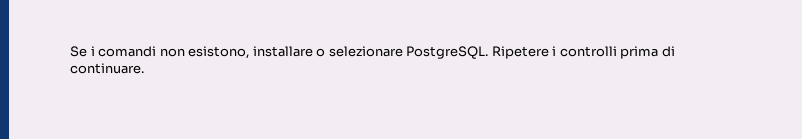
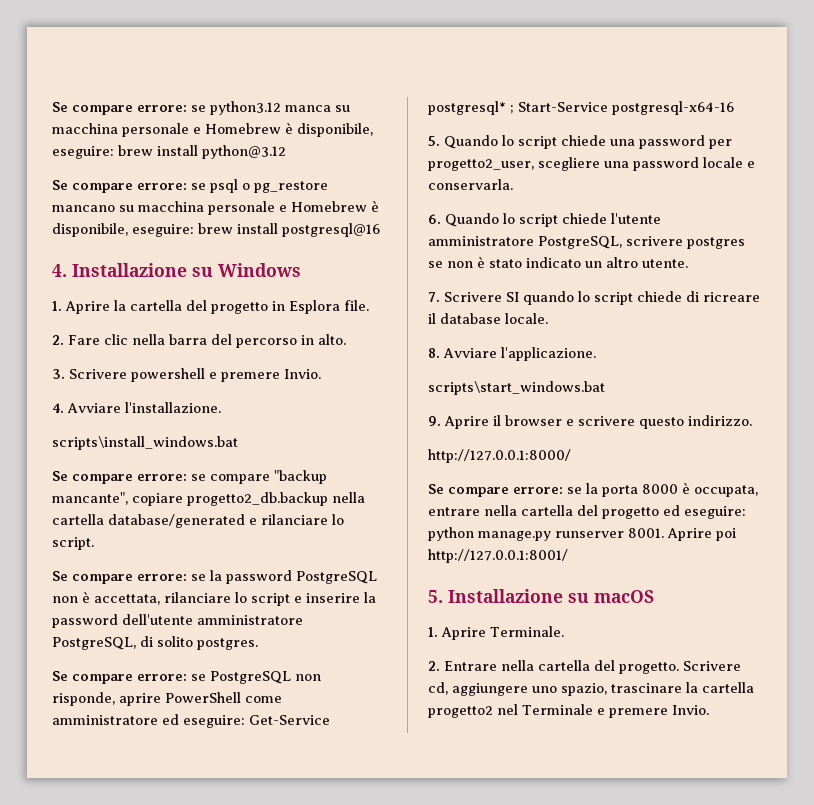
[70,46,675,59] [70,63,144,74] Se i comandi non esistono, installare o selezionare PostgreSQL. Ripetere i controlli prima di continuare. -> [52,101,350,115] [52,122,373,137] [52,145,286,159] [52,179,328,193] [52,200,379,215] [52,223,380,237] [52,263,301,277] [52,300,369,314] [52,334,346,348] [52,368,321,382] [52,402,221,413] [52,436,238,450] [52,470,327,484] [52,492,365,506] [52,514,344,528] [52,537,94,550] [52,570,377,584] [52,591,376,606] [52,614,303,628] [52,636,258,650] [52,671,321,684] [52,692,282,706] [52,714,330,728] [428,101,734,115] [428,135,732,149] [428,157,755,171] [428,179,513,190] [428,213,661,227] [428,236,745,249] [428,256,688,268] [428,291,760,305] [428,313,548,324] [428,347,596,361] [428,381,605,395] [428,415,752,429] [428,449,571,463] [428,482,758,497] [428,505,746,519] [428,527,736,541] [428,549,568,563] [428,589,654,603] [428,626,564,640] [428,660,741,674] [428,682,754,696] [428,704,709,718] Se compare errore: se python3.12 manca su macchina personale e Homebrew è disponibile, eseguire: brew install python@3.12 // Se compare errore: se psql o pg_restore mancano su macchina personale e Homebrew è disponibile, eseguire: brew install postgresql@16 // 4. Installazione su Windows // 1. Aprire la cartella del progetto in Esplora file. // 2. Fare clic nella barra del percorso in alto. // 3. Scrivere powershell e premere Invio. // 4. Avviare l'installazione. // scripts\install_windows.bat // Se compare errore: se compare "backup mancante", copiare progetto2_db.backup nella cartella database/generated e rilanciare lo script. // Se compare errore: se la password PostgreSQL non è accettata, rilanciare lo script e inserire la password dell'utente amministratore PostgreSQL, di solito postgres. // Se compare errore: se PostgreSQL non risponde, aprire PowerShell come amministratore ed eseguire: Get-Service postgresql* ; Start-Service postgresql-x64-16 // 5. Quando lo script chiede una password per progetto2_user, scegliere una password locale e conservarla. // 6. Quando lo script chiede l'utente amministratore PostgreSQL, scrivere postgres se non è stato indicato un altro utente. // 7. Scrivere SI quando lo script chiede di ricreare il database locale. // 8. Avviare l'applicazione. // scripts\start_windows.bat // 9. Aprire il browser e scrivere questo indirizzo. // http://127.0.0.1:8000/ // Se compare errore: se la porta 8000 è occupata, entrare nella cartella del progetto ed eseguire: python manage.py runserver 8001. Aprire poi http://127.0.0.1:8001/ // 5. Installazione su macOS // 1. Aprire Terminale. // 2. Entrare nella cartella del progetto. Scrivere cd, aggiungere uno spazio, trascinare la cartella progetto2 nel Terminale e premere Invio.

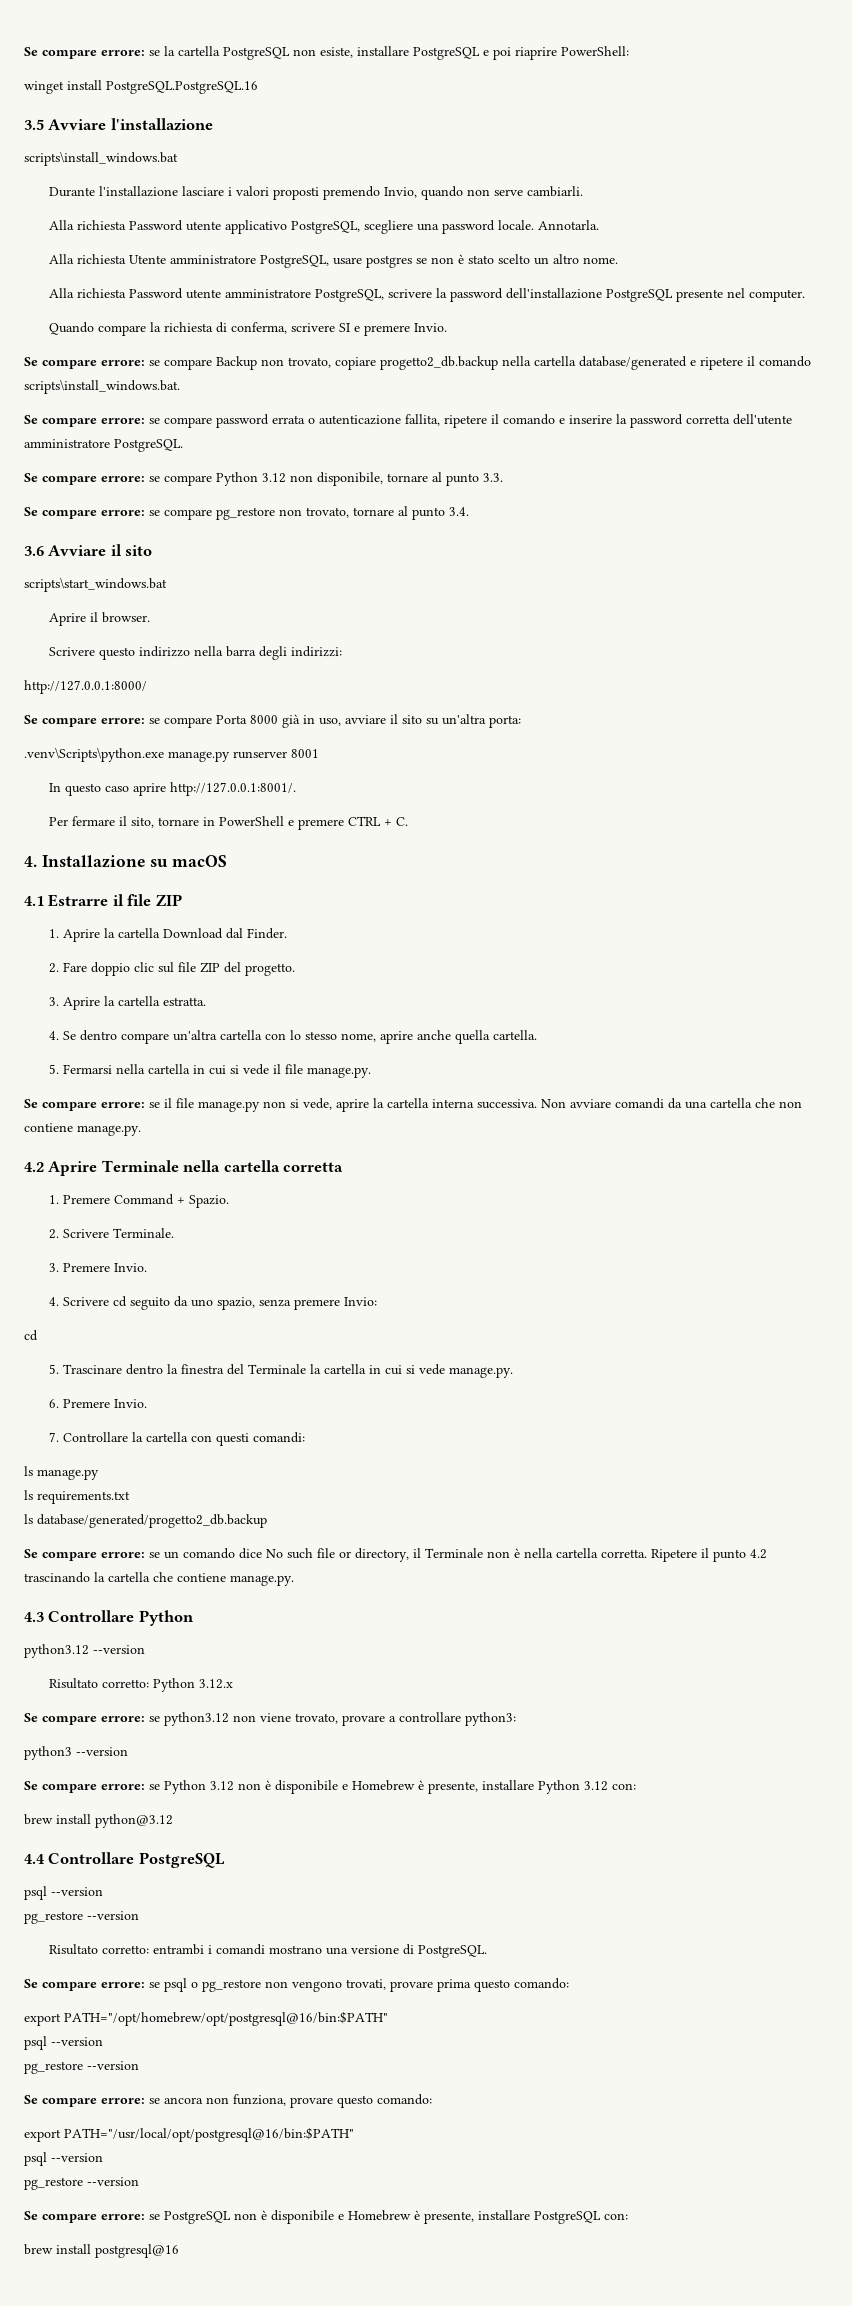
[52,101,350,115] [52,122,373,137] [52,145,286,159] Se compare errore: se python3.12 manca su macchina personale e Homebrew è disponibile, eseguire: brew install python@3.12 -> [24,46,629,60] [24,80,258,94] [24,118,213,131] [24,151,178,166] [48,186,583,200] [48,220,599,234] [48,254,618,268] [48,288,805,302] [48,322,447,336] [24,356,811,370] [24,379,180,394] [24,414,792,428] [24,439,183,452] [24,472,503,486] [24,506,469,520] [24,544,153,556] [24,577,167,592] [48,612,150,626] [48,646,342,660] [24,680,147,694] [24,714,521,728] [24,747,319,762] [48,782,296,796] [48,816,408,830] [24,855,228,868] [24,894,182,907] [48,928,287,942] [48,962,295,976] [48,996,206,1010] [48,1030,537,1044] [48,1064,371,1078] [24,1098,802,1112] [24,1123,141,1136] [24,1160,344,1176] [48,1194,229,1208] [48,1228,174,1239] [48,1263,147,1272] [48,1296,377,1310] [24,1330,38,1341] [48,1364,513,1378] [48,1399,147,1408] [48,1432,305,1446] [24,1466,99,1480] [24,1490,130,1504] [24,1514,267,1528] [24,1548,767,1562] [24,1572,294,1586] [24,1610,194,1626] [24,1644,145,1658] [48,1678,233,1692] [24,1712,516,1726] [24,1746,128,1760] [24,1780,636,1794] [24,1814,173,1828] [24,1852,225,1868] [24,1886,103,1900] [24,1911,139,1924] [48,1944,487,1958] Se compare errore: se la cartella PostgreSQL non esiste, installare PostgreSQL e poi riaprire PowerShell: // winget install PostgreSQL.PostgreSQL.16 // 3.5 Avviare l'installazione // scripts\install_windows.bat // Durante l'installazione lasciare i valori proposti premendo Invio, quando non serve cambiarli. // Alla richiesta Password utente applicativo PostgreSQL, scegliere una password locale. Annotarla. // Alla richiesta Utente amministratore PostgreSQL, usare postgres se non è stato scelto un altro nome. // Alla richiesta Password utente amministratore PostgreSQL, scrivere la password dell'installazione PostgreSQL presente nel computer. // Quando compare la richiesta di conferma, scrivere SI e premere Invio. // Se compare errore: se compare Backup non trovato, copiare progetto2_db.backup nella cartella database/generated e ripetere il comando scripts\install_windows.bat. // Se compare errore: se compare password errata o autenticazione fallita, ripetere il comando e inserire la password corretta dell'utente amministratore PostgreSQL. // Se compare errore: se compare Python 3.12 non disponibile, tornare al punto 3.3. // Se compare errore: se compare pg_restore non trovato, tornare al punto 3.4. // 3.6 Avviare il sito // scripts\start_windows.bat // Aprire il browser. // Scrivere questo indirizzo nella barra degli indirizzi: // http://127.0.0.1:8000/ // Se compare errore: se compare Porta 8000 già in uso, avviare il sito su un'altra porta: // .venv\Scripts\python.exe manage.py runserver 8001 // In questo caso aprire http://127.0.0.1:8001/. // Per fermare il sito, tornare in PowerShell e premere CTRL + C. // 4. Installazione su macOS // 4.1 Estrarre il file ZIP // 1. Aprire la cartella Download dal Finder. // 2. Fare doppio clic sul file ZIP del progetto. // 3. Aprire la cartella estratta. // 4. Se dentro compare un'altra cartella con lo stesso nome, aprire anche quella cartella. // 5. Fermarsi nella cartella in cui si vede il file manage.py. // Se compare errore: se il file manage.py non si vede, aprire la cartella interna successiva. Non avviare comandi da una cartella che non contiene manage.py. // 4.2 Aprire Terminale nella cartella corretta // 1. Premere Command + Spazio. // 2. Scrivere Terminale. // 3. Premere Invio. // 4. Scrivere cd seguito da uno spazio, senza premere Invio: // cd // 5. Trascinare dentro la finestra del Terminale la cartella in cui si vede manage.py. // 6. Premere Invio. // 7. Controllare la cartella con questi comandi: // ls manage.py // ls requirements.txt // ls database/generated/progetto2_db.backup // Se compare errore: se un comando dice No such file or directory, il Terminale non è nella cartella corretta. Ripetere il punto 4.2 trascinando la cartella che contiene manage.py. // 4.3 Controllare Python // python3.12 --version // Risultato corretto: Python 3.12.x // Se compare errore: se python3.12 non viene trovato, provare a controllare python3: // python3 --version // Se compare errore: se Python 3.12 non è disponibile e Homebrew è presente, installare Python 3.12 con: // brew install python@3.12 // 4.4 Controllare PostgreSQL // psql --version // pg_restore --version // Risultato corretto: entrambi i comandi mostrano una versione di PostgreSQL.
[52,200,379,215] [52,223,380,237] [52,263,301,277] [52,300,369,314] [52,334,346,348] [52,368,321,382] [52,402,221,413] [52,436,238,450] [52,470,327,484] [52,492,365,506] [52,514,344,528] [52,537,94,550] [52,570,377,584] [52,591,376,606] [52,614,303,628] [52,636,258,650] mancano su macchina personale e Homebrew è disponibile, eseguire: brew install postgresql@16 // 4. Installazione su Windows // 1. Aprire la cartella del progetto in Esplora file. // 2. Fare clic nella barra del percorso in alto. // 3. Scrivere powershell e premere Invio. // 4. Avviare l'installazione. // scripts\install_windows.bat // Se compare errore: se compare "backup mancante", copiare progetto2_db.backup nella cartella database/generated e rilanciare lo script. // Se compare errore: se la password PostgreSQL non è accettata, rilanciare lo script e inserire la password dell'utente amministratore PostgreSQL, di solito postgres. -> [265,1978,569,1992] [24,2011,388,2026] [24,2036,103,2050] [24,2061,139,2074] [24,2094,432,2108] [24,2127,354,2142] [24,2152,103,2166] [24,2177,139,2190] non vengono trovati, provare prima questo comando: // export PATH="/opt/homebrew/opt/postgresql@16/bin:$PATH" // psql --version // pg_restore --version // Se compare errore: se ancora non funziona, provare questo comando: // export PATH="/usr/local/opt/postgresql@16/bin:$PATH" // psql --version // pg_restore --version
[52,692,282,706] [52,714,330,728] [428,101,734,115] [428,135,732,149] [428,157,755,171] [428,179,513,190] [428,213,661,227] [428,236,745,249] [428,256,688,268] [428,291,760,305] [428,313,548,324] [428,347,596,361] [428,381,605,395] [428,415,752,429] [428,449,571,463] [428,482,758,497] [428,505,746,519] [428,527,736,541] [428,549,568,563] [428,589,654,603] [428,626,564,640] [428,660,741,674] [428,682,754,696] [428,704,709,718] risponde, aprire PowerShell come amministratore ed eseguire: Get-Service postgresql* ; Start-Service postgresql-x64-16 // 5. Quando lo script chiede una password per progetto2_user, scegliere una password locale e conservarla. // 6. Quando lo script chiede l'utente amministratore PostgreSQL, scrivere postgres se non è stato indicato un altro utente. // 7. Scrivere SI quando lo script chiede di ricreare il database locale. // 8. Avviare l'applicazione. // scripts\start_windows.bat // 9. Aprire il browser e scrivere questo indirizzo. // http://127.0.0.1:8000/ // Se compare errore: se la porta 8000 è occupata, entrare nella cartella del progetto ed eseguire: python manage.py runserver 8001. Aprire poi http://127.0.0.1:8001/ // 5. Installazione su macOS // 1. Aprire Terminale. // 2. Entrare nella cartella del progetto. Scrivere cd, aggiungere uno spazio, trascinare la cartella progetto2 nel Terminale e premere Invio. -> [261,2210,628,2224] [24,2244,179,2258] è disponibile e Homebrew è presente, installare PostgreSQL con: // brew install postgresql@16

